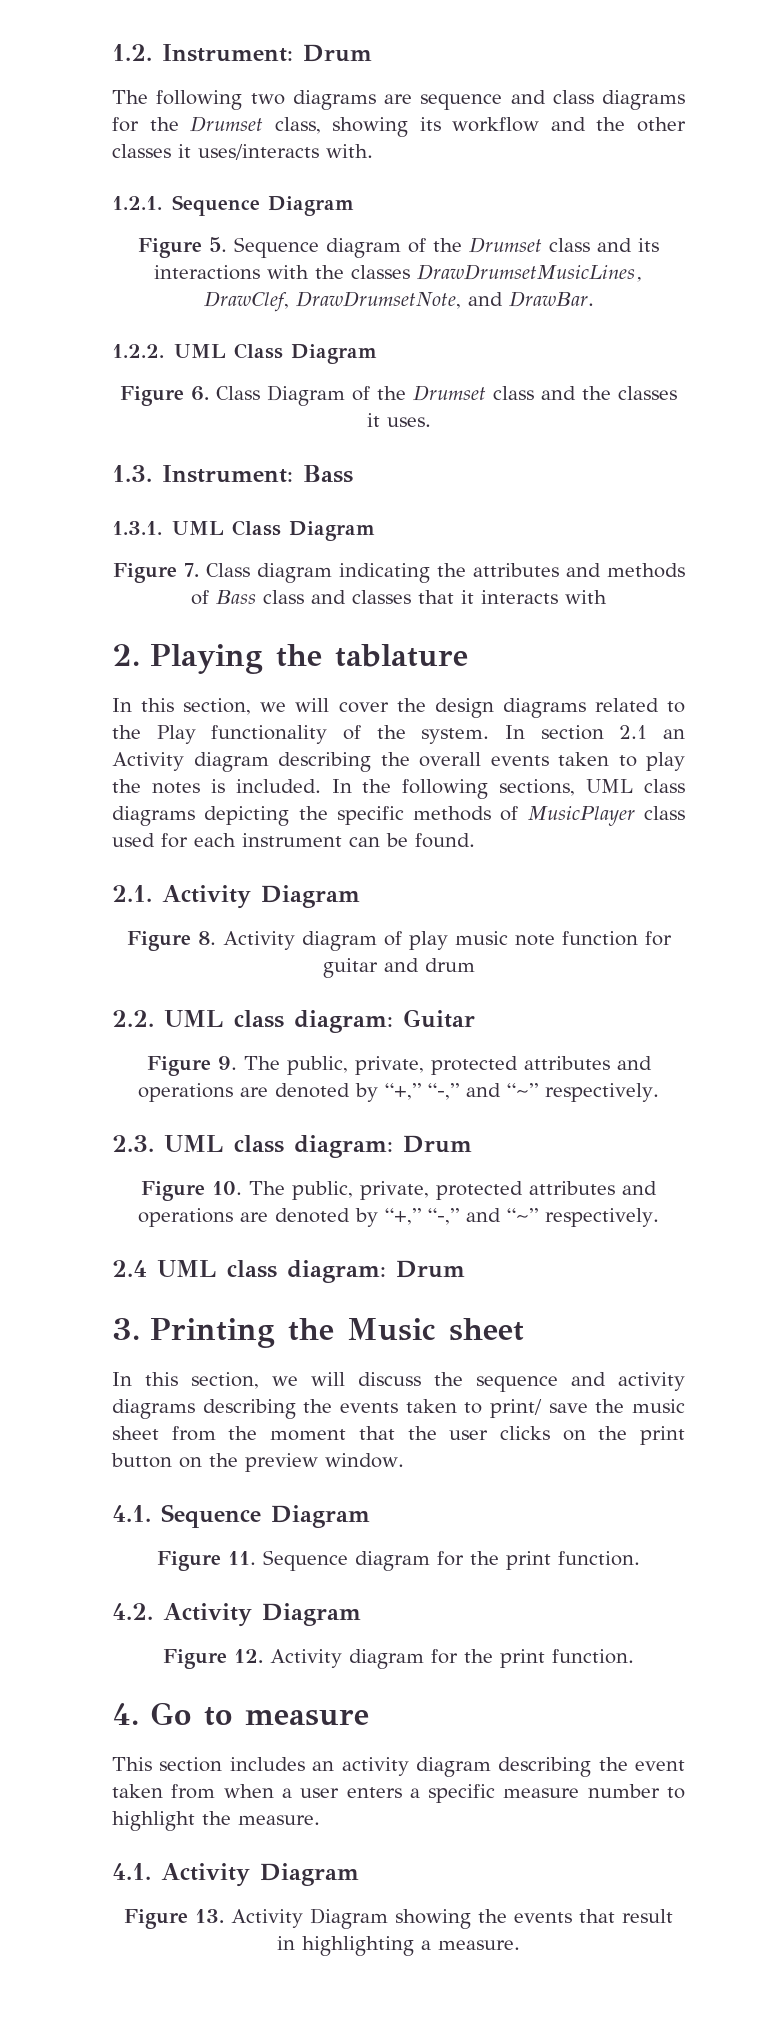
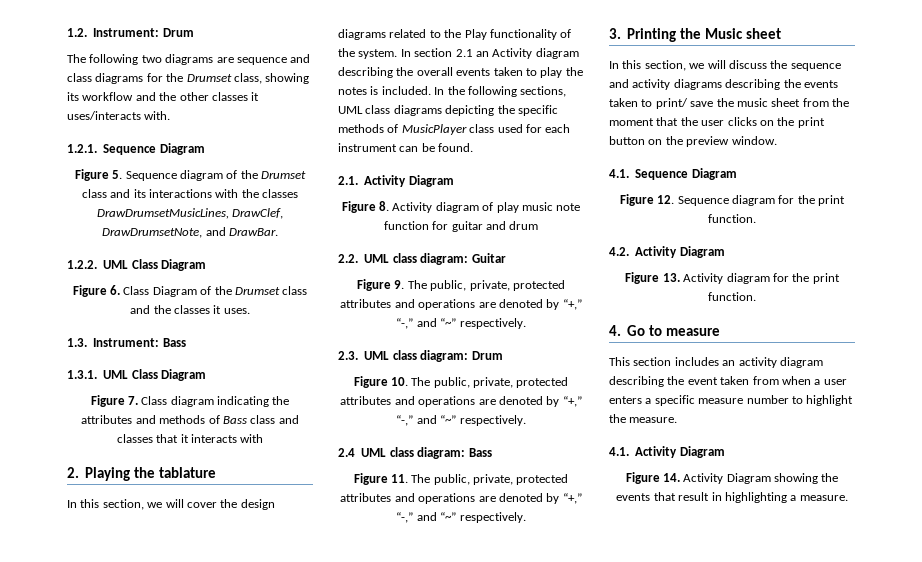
[396,1260,466,1278] Drum -> [468,448,492,457] [353,473,569,485] [340,493,582,504] [396,512,526,523] Bass // Figure 11. The public, private, protected attributes and operations are denoted by “+,” “-,” and “~” respectively.
[228,1551,256,1565] 11. -> [657,195,675,204] 12.
[234,1649,263,1663] 12. -> [662,273,680,282] 13.
[195,1909,224,1923] 13. -> [662,473,680,482] 14.

